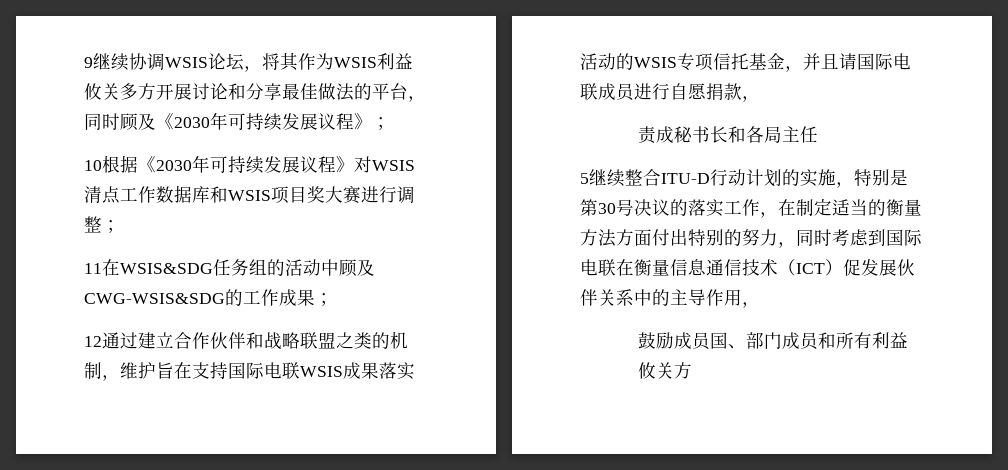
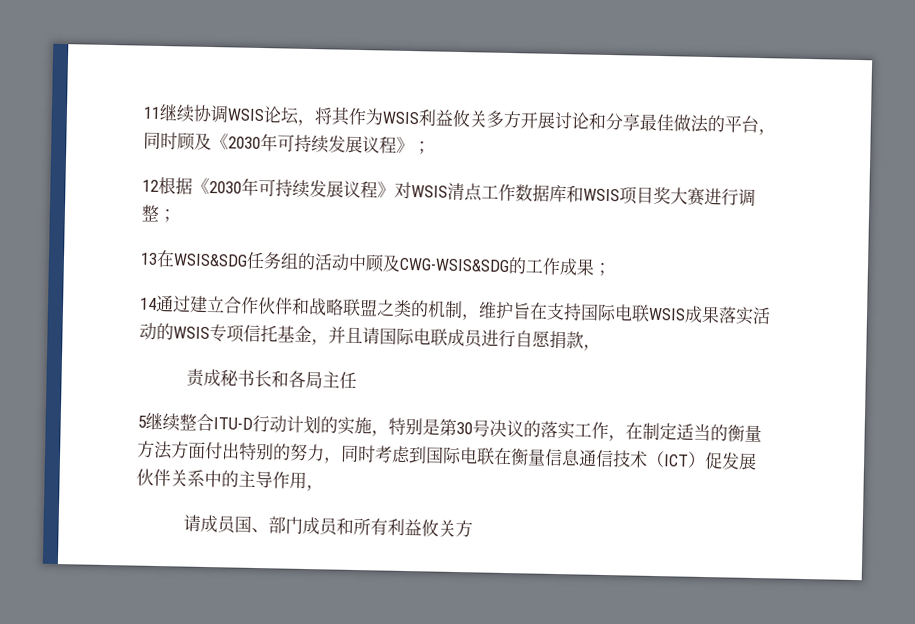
[84,57,93,68] 9 -> [143,106,161,119] 11
[84,160,102,171] 10 -> [142,179,159,192] 12
[84,263,102,274] 11 -> [140,252,158,265] 13
[84,336,102,347] 12 -> [139,297,157,310] 14
[637,332,674,349] 鼓励 -> [182,514,201,532] 请

